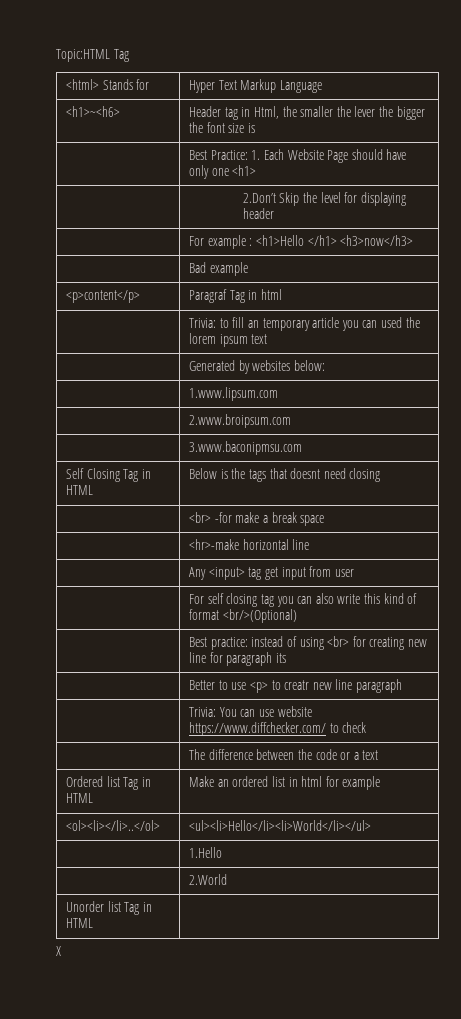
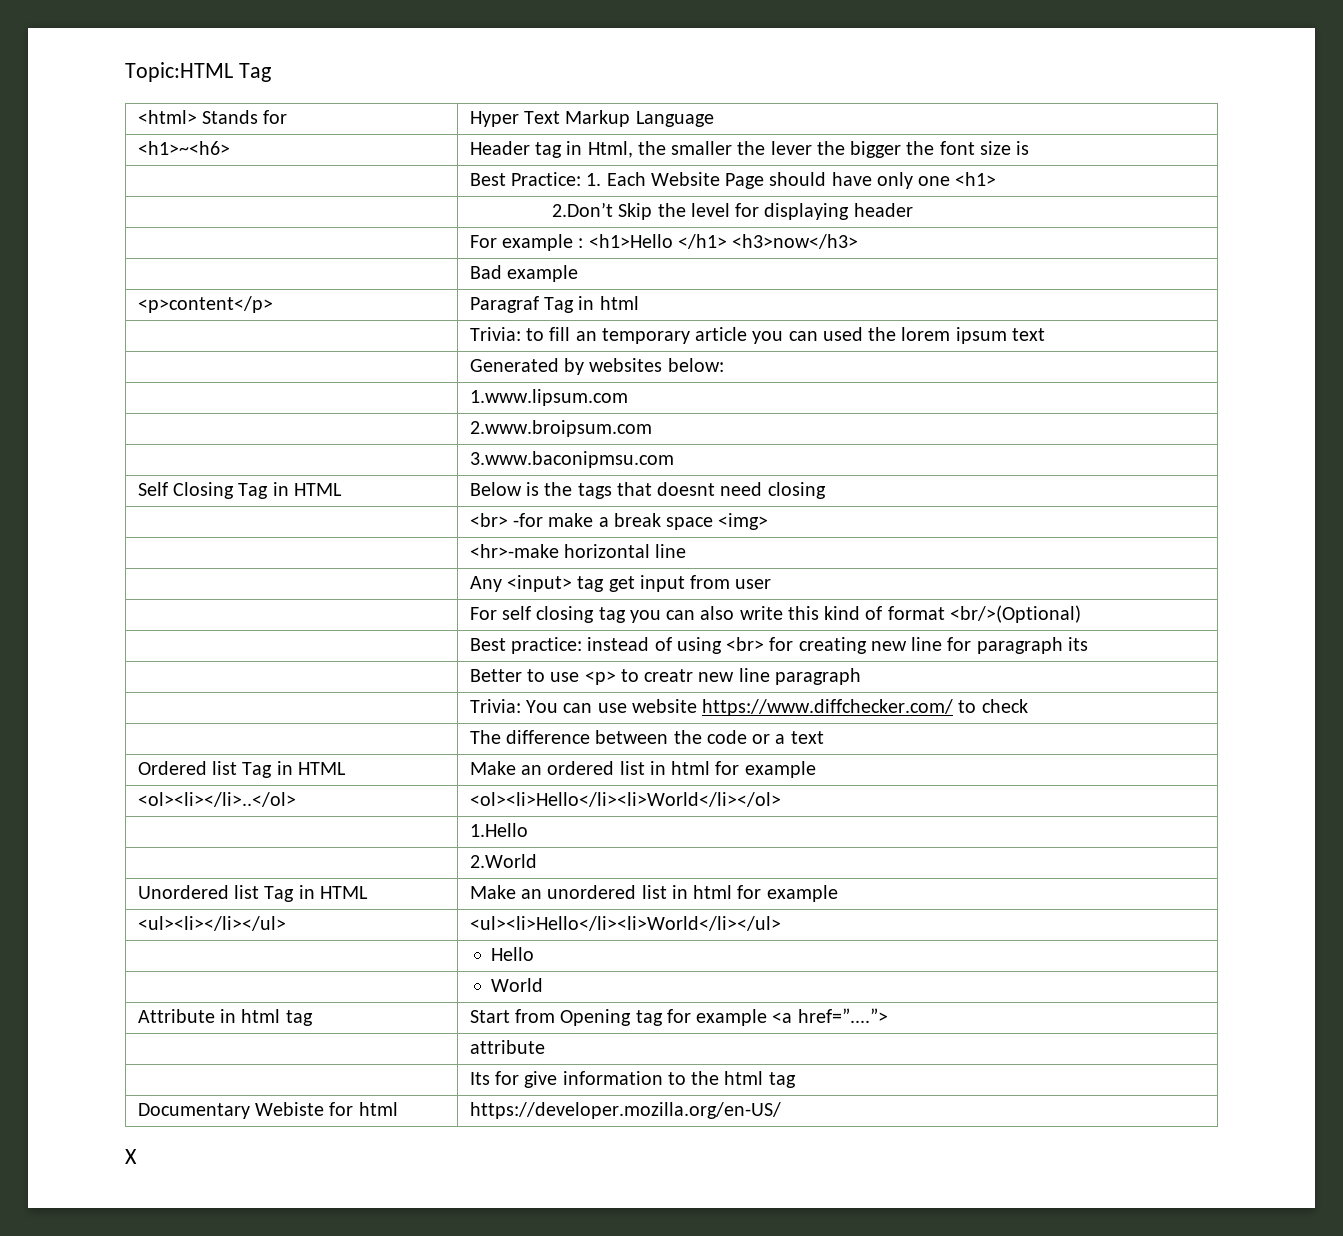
(325, 520) none -> [718,513,769,530] <img>
[188,820,371,831] <ul><li>Hello</li><li>World</li></ul> -> [469,792,781,807] <ol><li>Hello</li><li>World</li></ol>
[65,901,152,915] [65,918,93,928] Unorder list Tag in HTML | -> [137,885,368,902] [469,885,838,902] [137,916,286,931] [469,916,781,931] [491,947,535,961] [491,978,544,992] [137,1009,313,1026] [469,1008,888,1026] [469,1040,545,1054] [469,1071,796,1088] [137,1102,398,1119] [469,1102,781,1119] Unordered list Tag in HTML | Make an unordered list in html for example // <ul><li></li></ul> | <ul><li>Hello</li><li>World</li></ul> // | Hello // | World // Attribute in html tag | Start from Opening tag for example <a href=”....”> // | attribute // | Its for give information to the html tag // Documentary Webiste for html | https://developer.mozilla.org/en-US/

